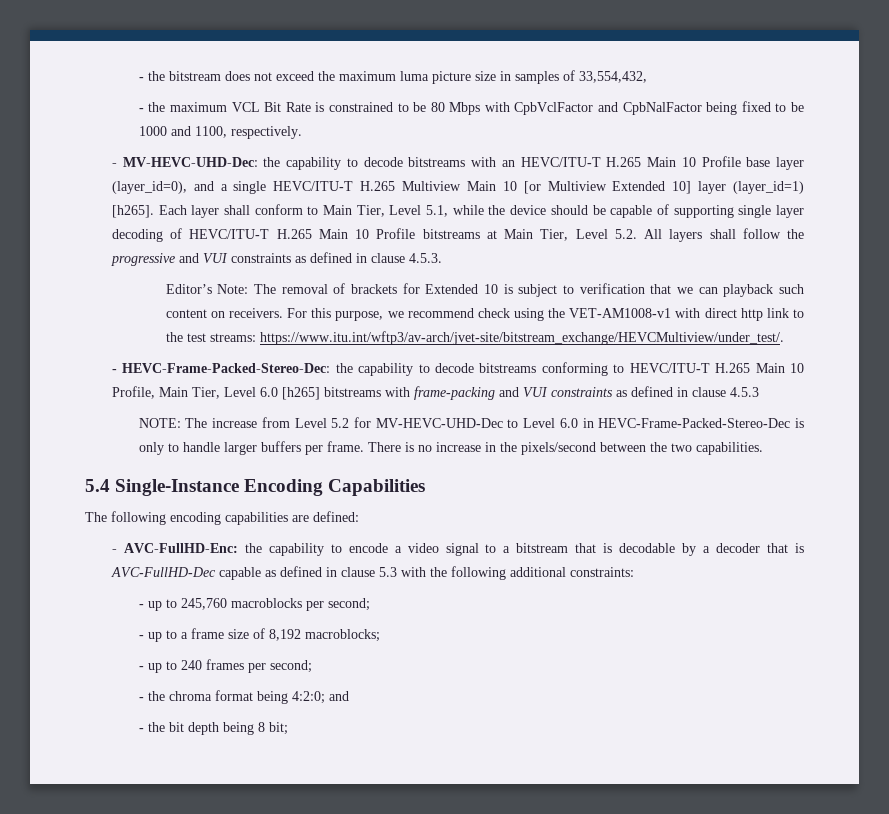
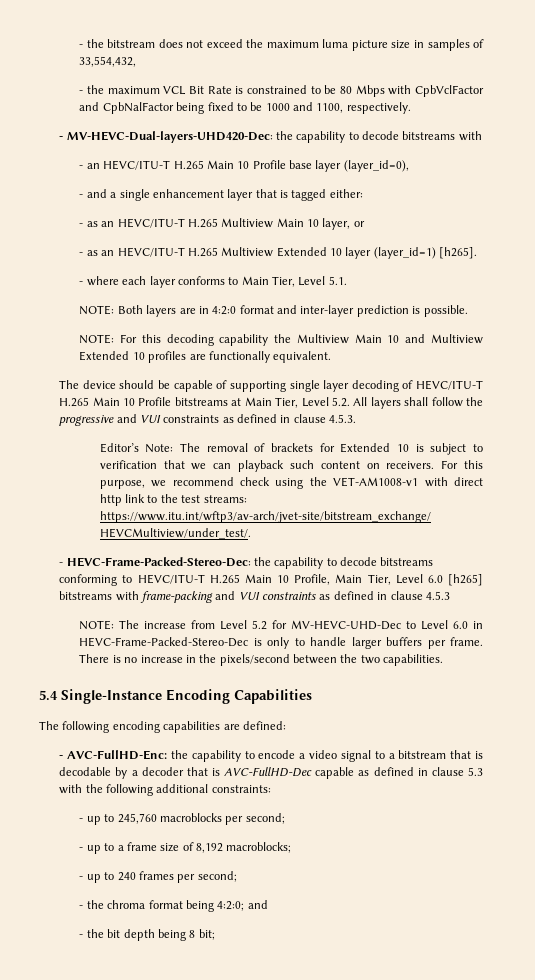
[122,157,258,167] MV-HEVC-UHD-Dec: -> [66,131,273,143] MV-HEVC-Dual-layers-UHD420-Dec:
(497, 162) none -> [79,165,84,169] // -
(187, 187) none -> [79,194,84,198] // -
(267, 187) none -> [152,189,363,201] [79,221,115,227] enhancement layer that is tagged either: // - as an
[523,181,692,194] [or Multiview Extended 10] -> [322,218,365,230] [79,247,343,257] layer, or // - as an HEVC/ITU-T H.265 Multiview Extended 10
[158,204,506,218] Each layer shall conform to Main Tier, Level 5.1, while the -> [79,276,347,288] [79,305,468,317] [79,334,484,346] [79,351,332,363] [59,380,80,389] // - where each layer conforms to Main Tier, Level 5.1. // NOTE: Both layers are in 4:2:0 format and inter-layer prediction is possible. // NOTE: For this decoding capability the Multiview Main 10 and Multiview Extended 10 profiles are functionally equivalent. // The

